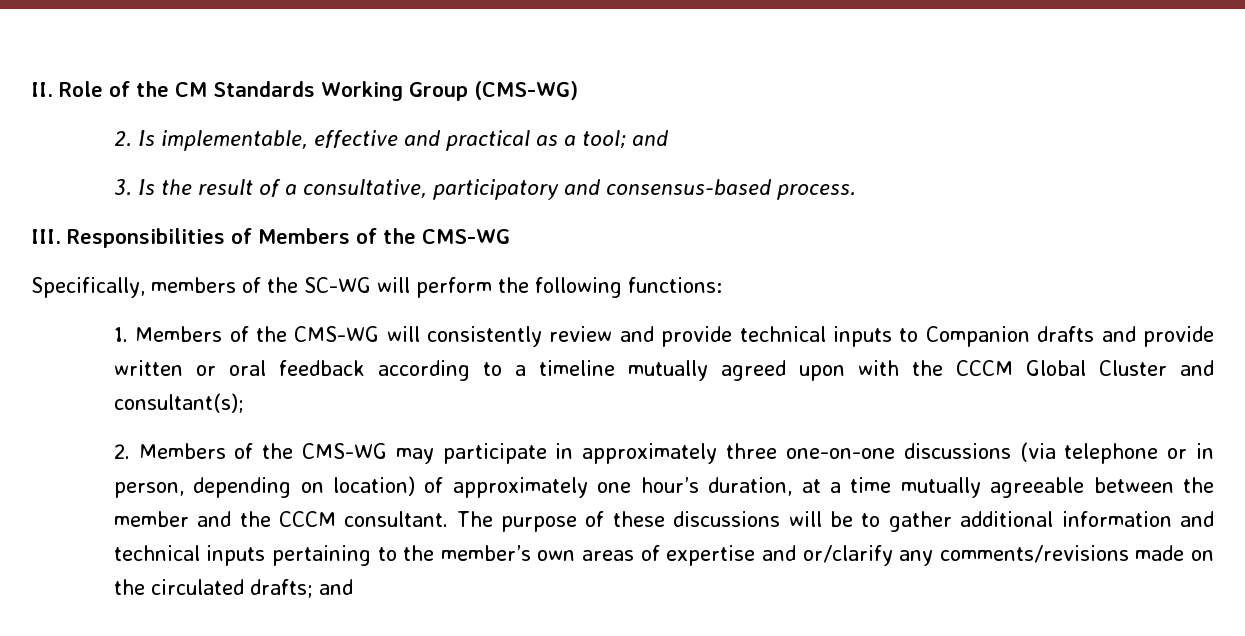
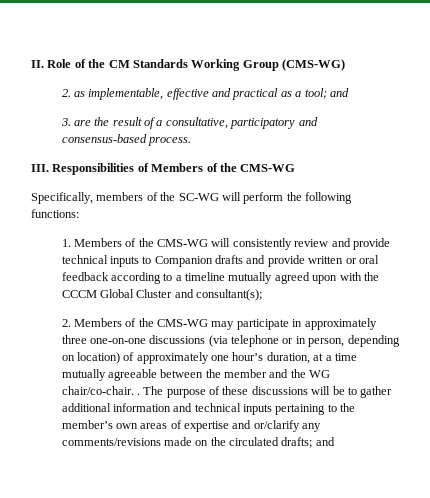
[137,130,155,146] Is -> [73,91,85,97] as
[137,179,155,195] Is -> [73,120,91,126] are
[278,511,449,527] CCCM consultant. -> [309,370,331,378] [61,386,140,395] WG chair/co-chair. .

